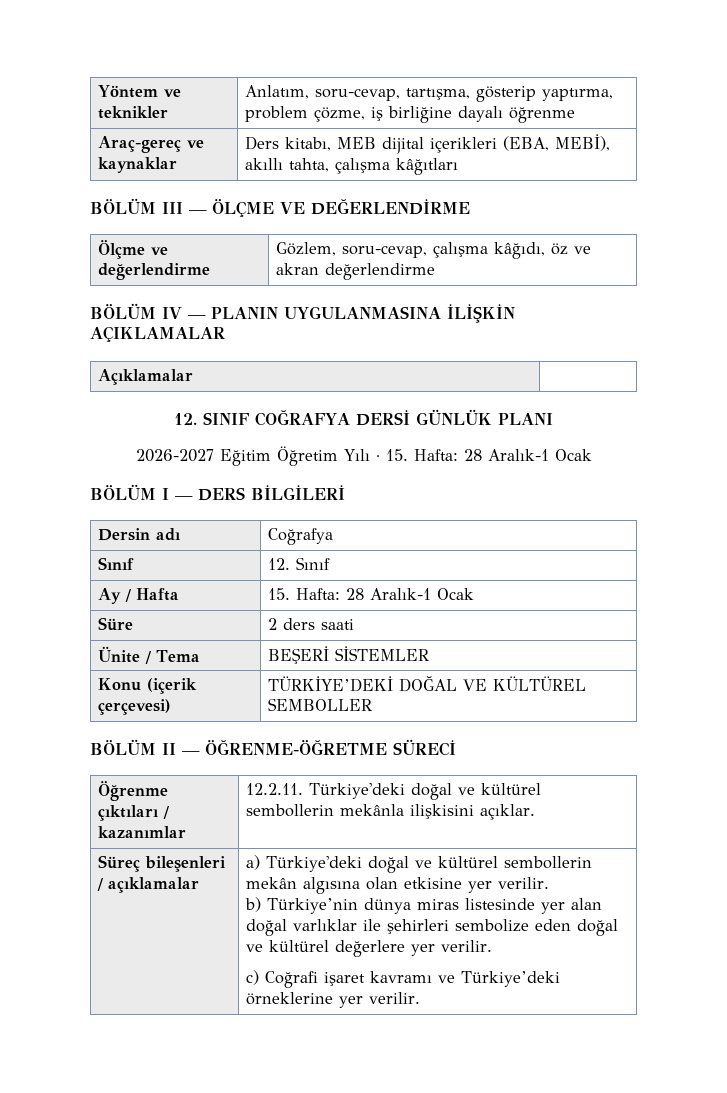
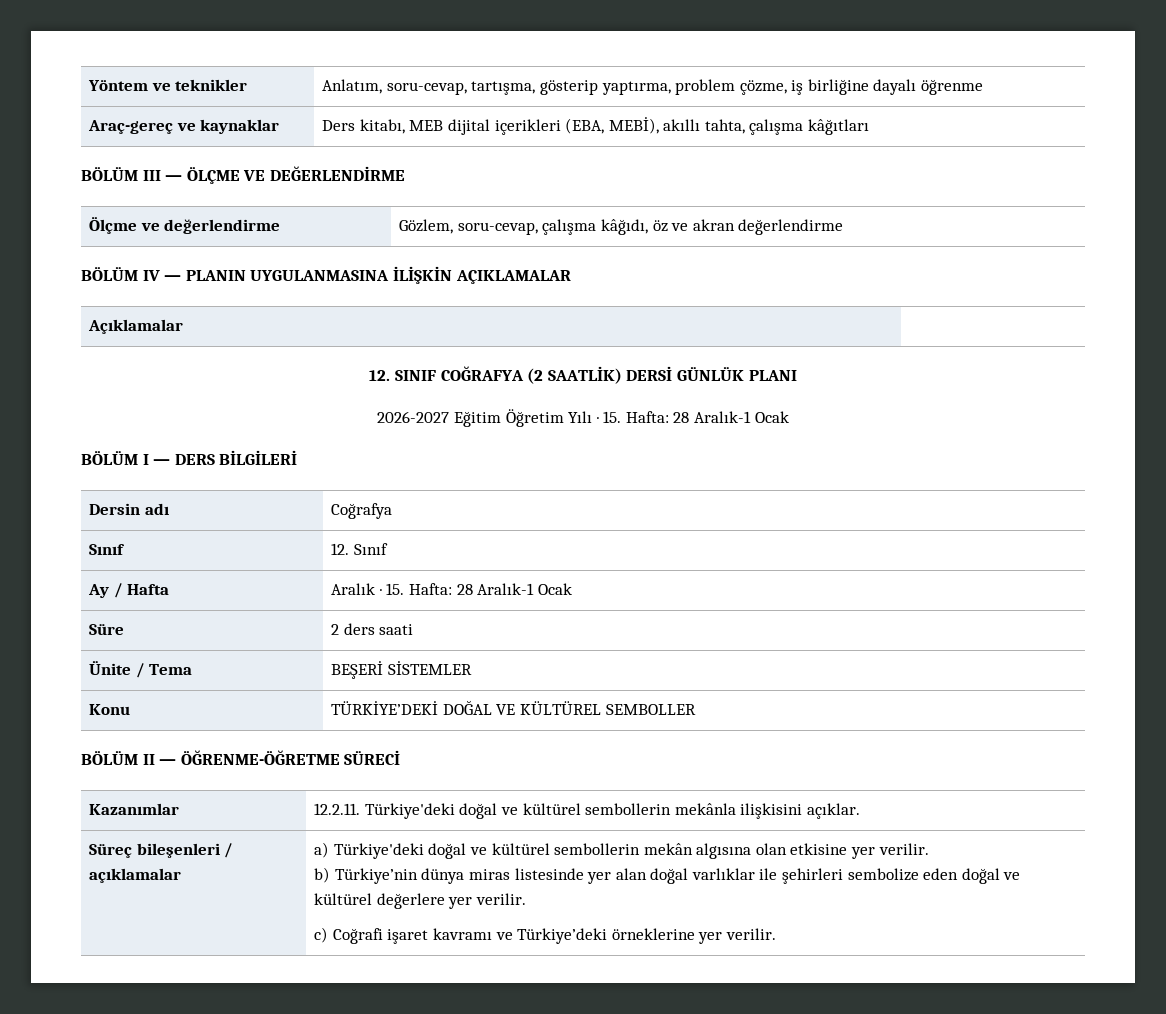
(351, 418) none -> [527,366,622,384] (2 SAATLİK)
(179, 594) none -> [331,583,382,595] Aralık ·
[146,678,197,694] [97,699,171,715] (içerik çerçevesi) -> (131, 709) none
[97,781,168,801] [97,805,170,821] [97,826,186,838] Öğrenme çıktıları / kazanımlar -> [89,803,180,815] Kazanımlar

